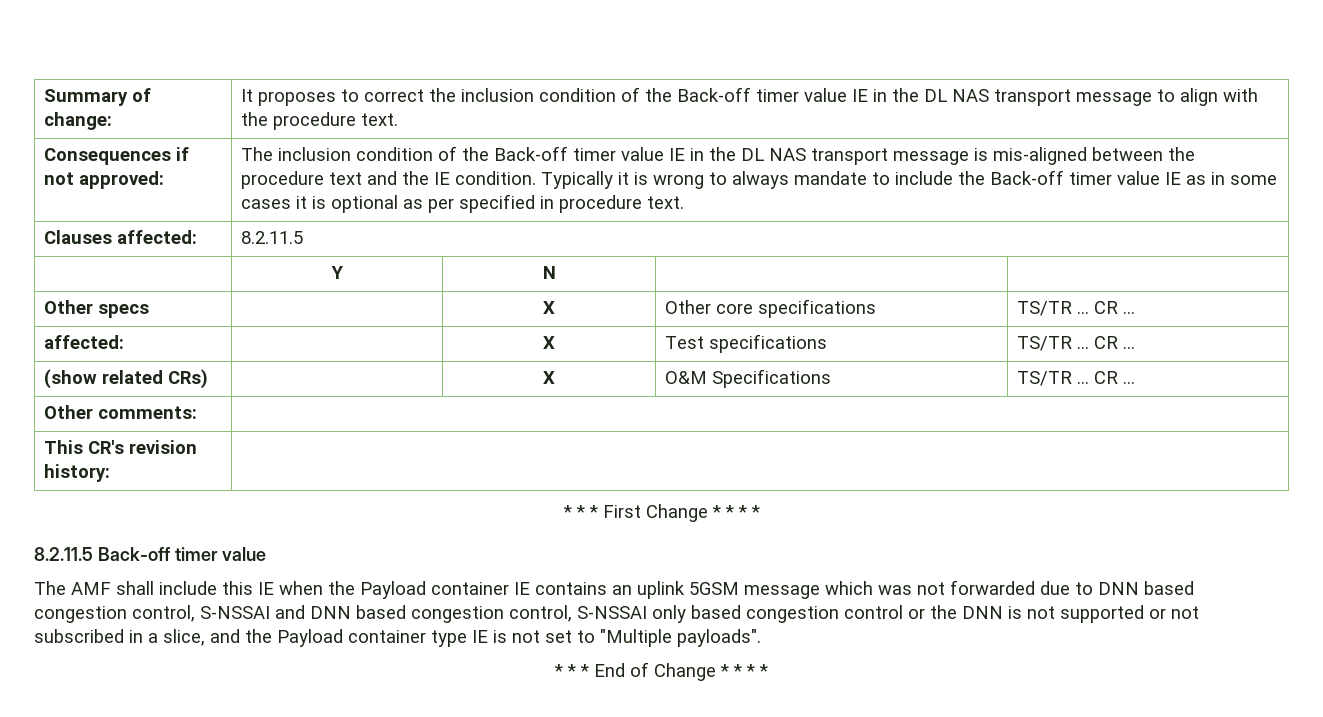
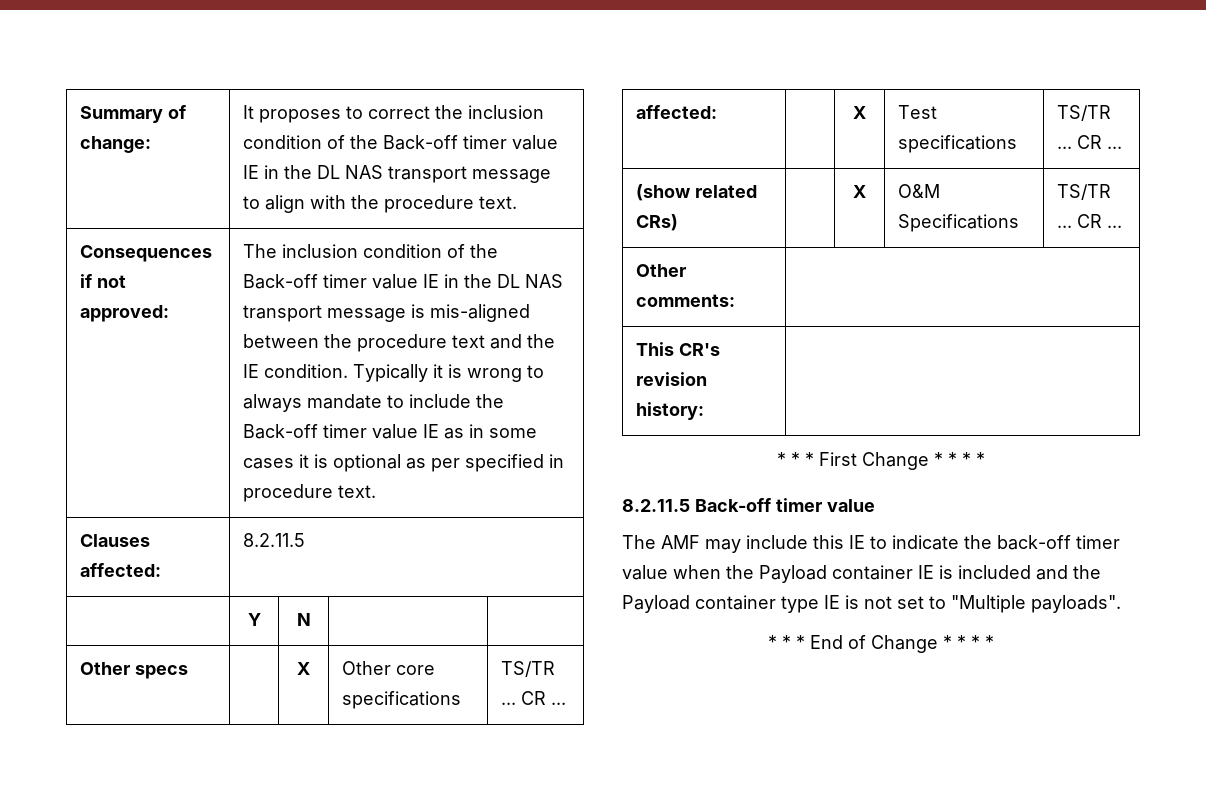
[116,581,154,595] shall -> [705,539,741,553] may
(274, 588) none -> [870,535,1120,550] [622,565,668,580] to indicate the back-off timer value
[535,580,1194,599] [34,605,1199,623] [34,629,205,646] contains an uplink 5GSM message which was not forwarded due to DNN based congestion control, S-NSSAI and DNN based congestion control, S-NSSAI only based congestion control or the DNN is not supported or not subscribed in a slice, -> [939,565,1031,579] is included

